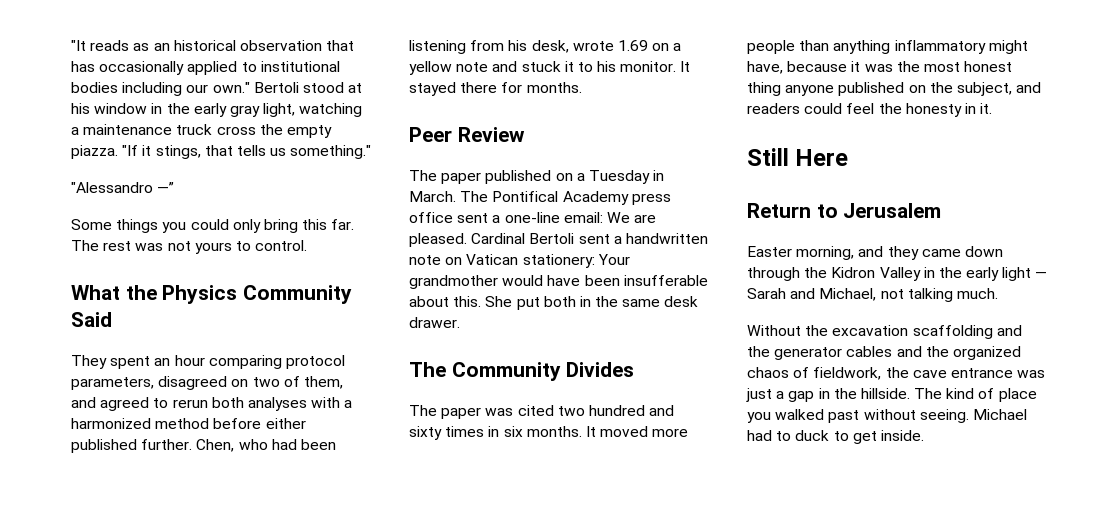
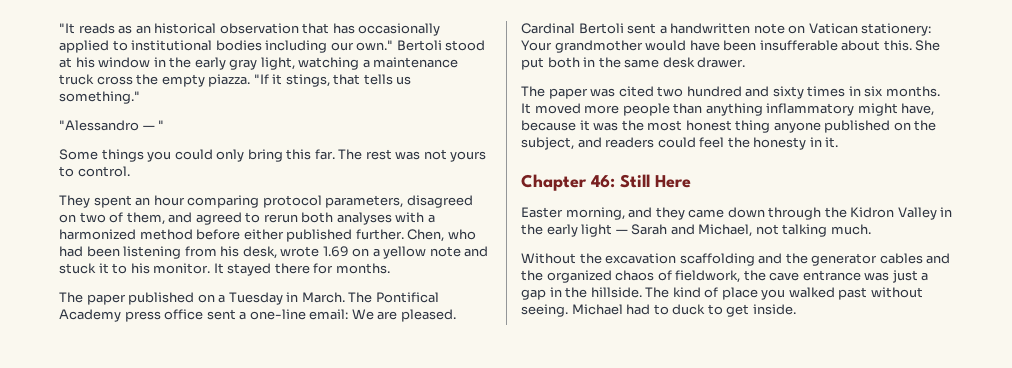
[157,182,175,193] —” -> [142,120,165,130] — "
[71,285,353,304] [71,312,112,327] // What the Physics Community Said -> (130, 171) none
[409,127,525,142] // Peer Review -> (390, 268) none
[409,362,635,381] // The Community Divides -> (746, 62) none
(993, 108) none -> [521,174,615,191] Chapter 46:
[747,203,942,218] // Return to Jerusalem -> (691, 181) none

